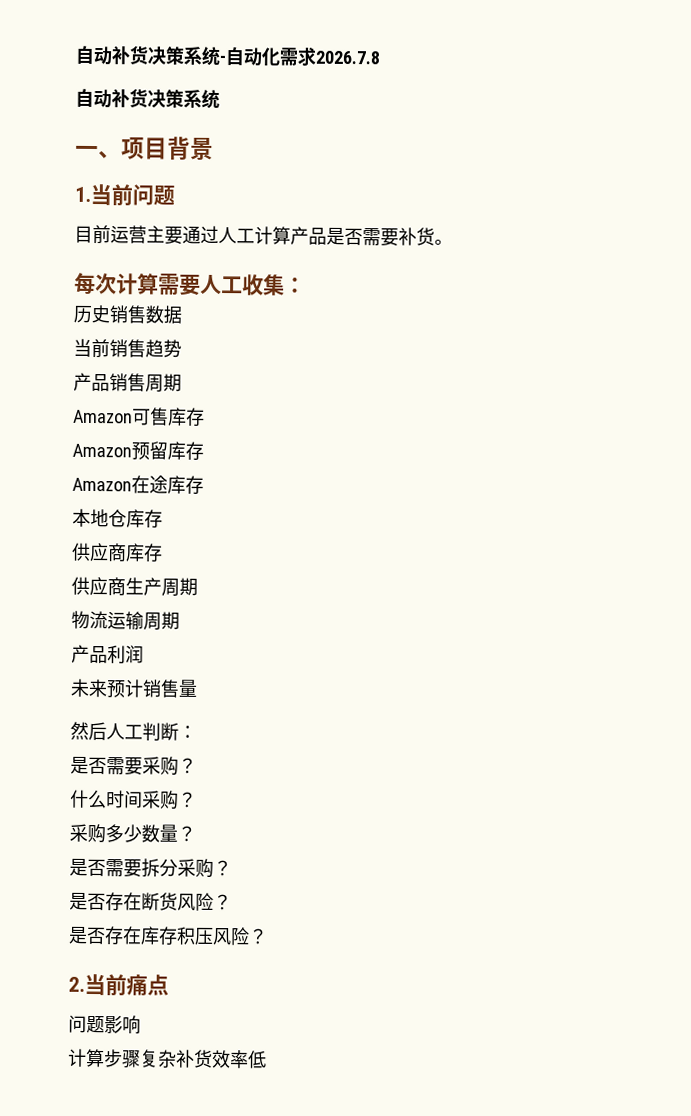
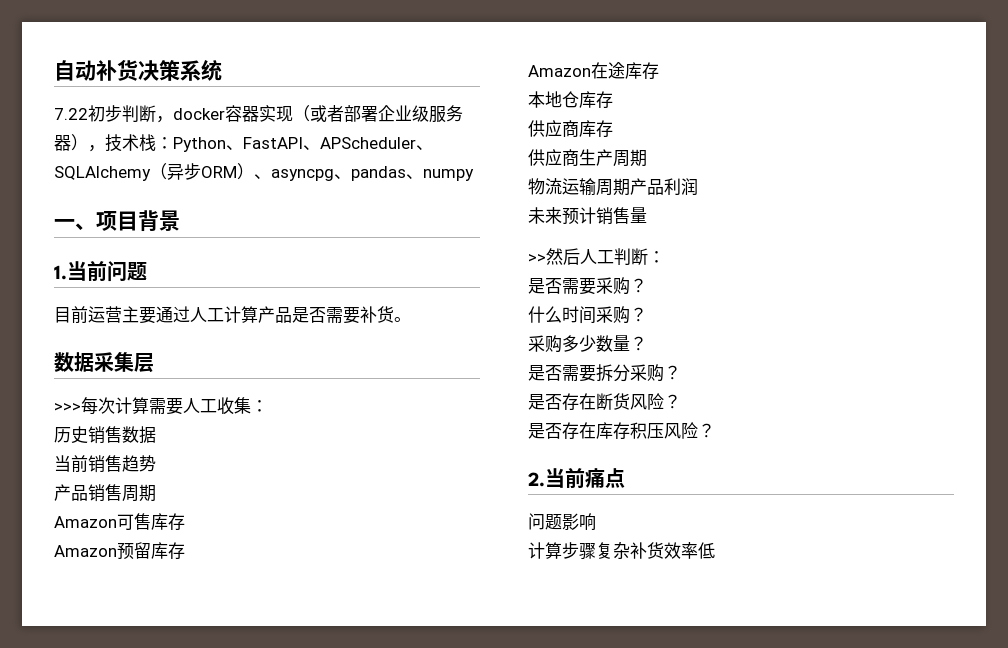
[75,45,380,67] [75,88,220,109] 自动补货决策系统-自动化需求2026.7.8 // 自动补货决策系统 -> [54,59,222,81] [54,105,463,123] [54,134,433,152] [54,163,474,181] 自动补货决策系统 // 7.22初步判断，docker容器实现（或者部署企业级服务器），技术栈：Python、FastAPI、APScheduler、SQLAlchemy（异步ORM）、asyncpg、pandas、numpy
(453, 242) none -> [54,352,154,373] [54,403,81,412] 数据采集层 // >>>
(180, 620) // -> (630, 187) none
(198, 688) none -> [528,254,546,263] >>

